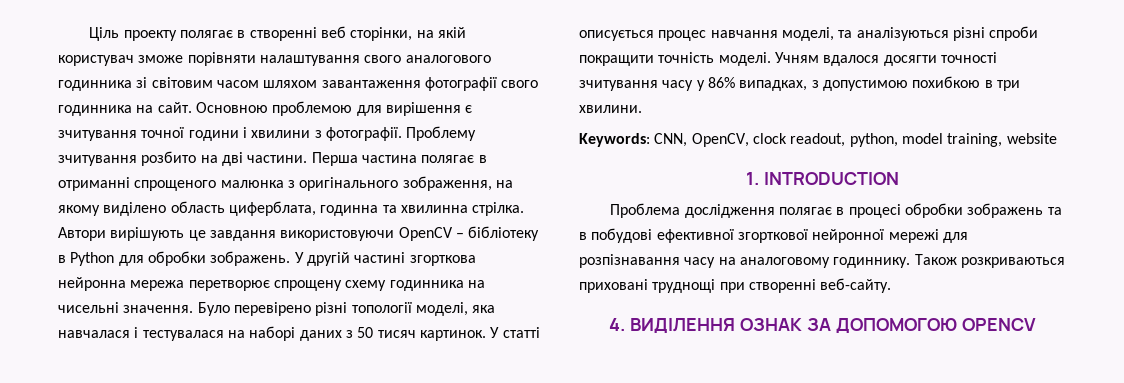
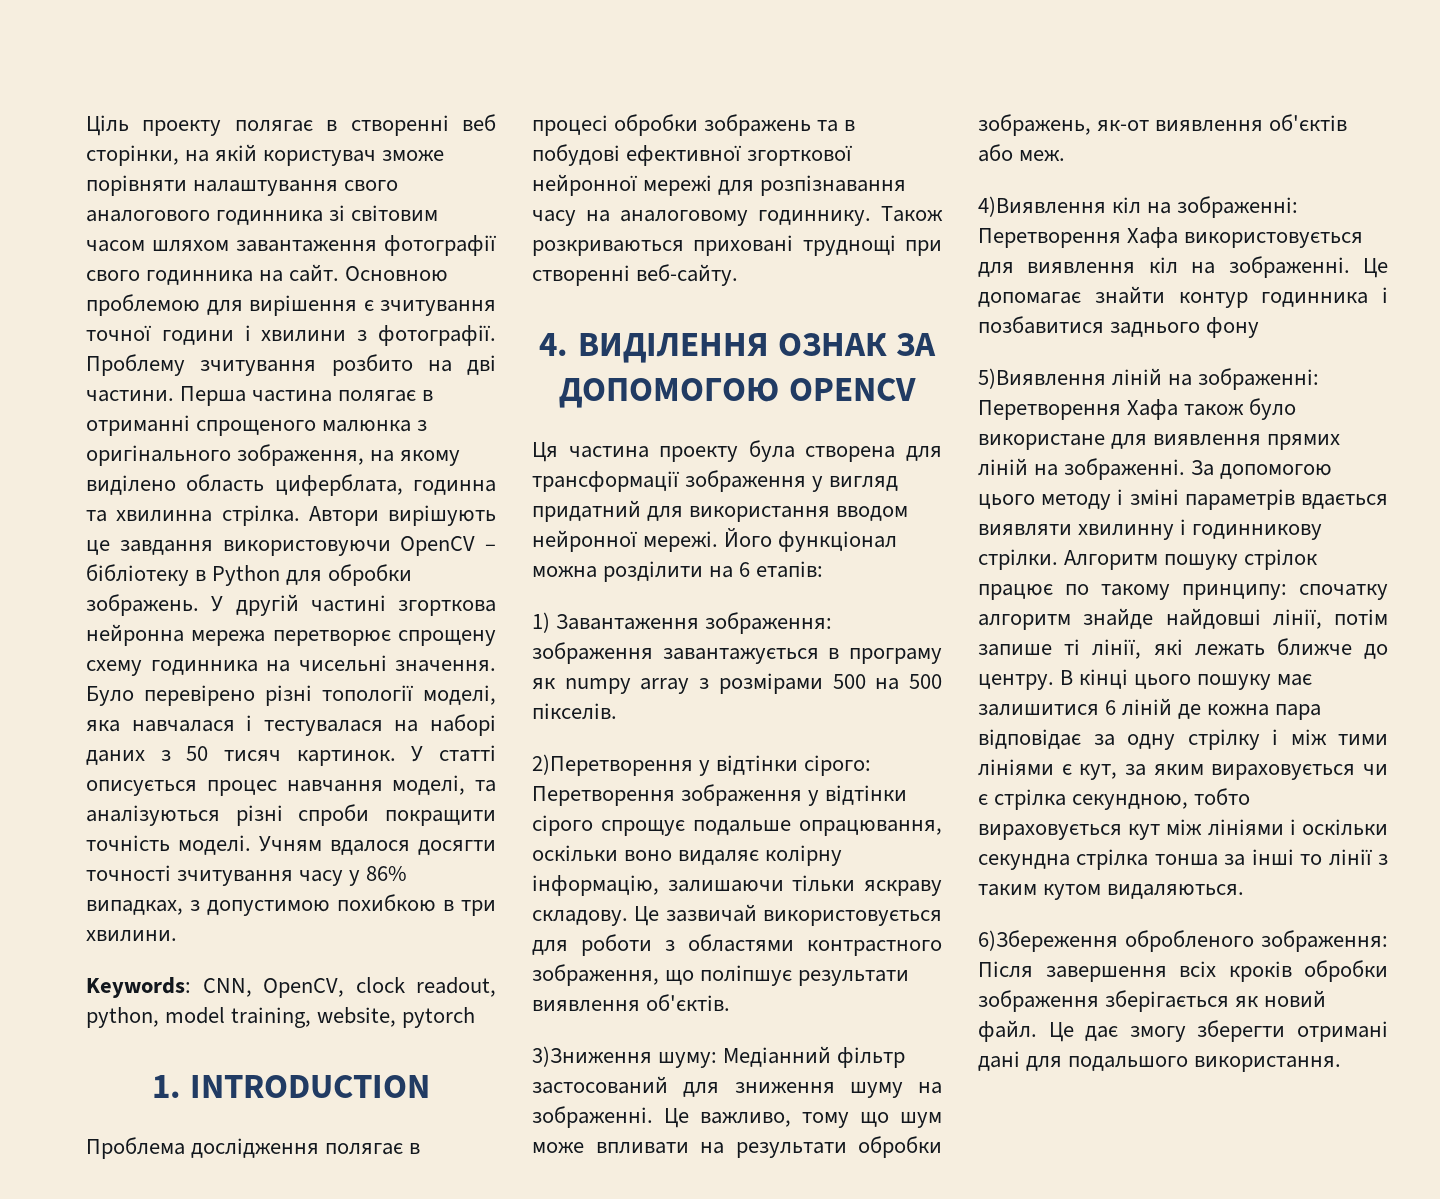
[1006,133,1057,144] website -> [317,1007,476,1028] website, pytorch
(1036, 324) none -> [532,440,942,462] [532,470,899,492] [532,500,909,522] [532,528,898,552] [532,561,824,582] [532,612,833,634] [532,642,942,664] [532,673,942,694] [532,703,617,720] [532,754,872,776] [532,784,908,806] [532,815,942,836] [532,845,843,866] [532,875,942,896] [532,904,942,926] [532,934,942,956] [532,964,910,986] [532,994,731,1012] [532,1046,906,1068] [532,1076,942,1098] [532,1106,942,1128] [532,1136,942,1158] [978,114,1348,136] [978,144,1066,162] [978,196,1299,218] [978,227,1364,248] [978,256,1388,278] [978,286,1388,308] [978,316,1260,338] [978,368,1320,390] [978,398,1297,420] [978,434,1341,450] [978,458,1333,480] [978,489,1388,510] [978,519,1323,540] [978,549,1318,570] [978,584,1388,600] [978,608,1388,630] [978,638,1388,659] [978,669,1313,690] [978,698,1322,720] [978,729,1388,750] [978,759,1388,780] [978,788,1251,810] [978,819,1388,840] [978,849,1388,870] [978,884,1245,900] [978,930,1388,952] [978,960,1388,982] [978,990,1327,1012] [978,1020,1388,1042] [978,1051,1342,1072] // Ця частина проекту була створена для трансформації зображення у вигляд придатний для використання вводом нейронної мережі. Його функціонал можна розділити на 6 етапів: // 1) Завантаження зображення: зображення завантажується в програму як numpy array з розмірами 500 на 500 пікселів. // 2)Перетворення у відтінки сірого: Перетворення зображення у відтінки сірого спрощує подальше опрацювання, оскільки воно видаляє колірну інформацію, залишаючи тільки яскраву складову. Це зазвичай використовується для роботи з областями контрастного зображення, що поліпшує результати виявлення об'єктів. // 3)Зниження шуму: Медіанний фільтр застосований для зниження шуму на зображенні. Це важливо, тому що шум може впливати на результати обробки зображень, як-от виявлення об'єктів або меж. // 4)Виявлення кіл на зображенні: Перетворення Хафа використовується для виявлення кіл на зображенні. Це допомагає знайти контур годинника і позбавитися заднього фону // 5)Виявлення ліній на зображенні: Перетворення Хафа також було використане для виявлення прямих ліній на зображенні. За допомогою цього методу і зміні параметрів вдається виявляти хвилинну і годинникову стрілки. Алгоритм пошуку стрілок працює по такому принципу: спочатку алгоритм знайде найдовші лінії, потім запише ті лінії, які лежать ближче до центру. В кінці цього пошуку має залишитися 6 ліній де кожна пара відповідає за одну стрілку і між тими лініями є кут, за яким вираховується чи є стрілка секундною, тобто вираховується кут між лініями і оскільки секундна стрілка тонша за інші то лінії з таким кутом видаляються. // 6)Збереження обробленого зображення: Після завершення всіх кроків обробки зображення зберігається як новий файл. Це дає змогу зберегти отримані дані для подальшого використання.

